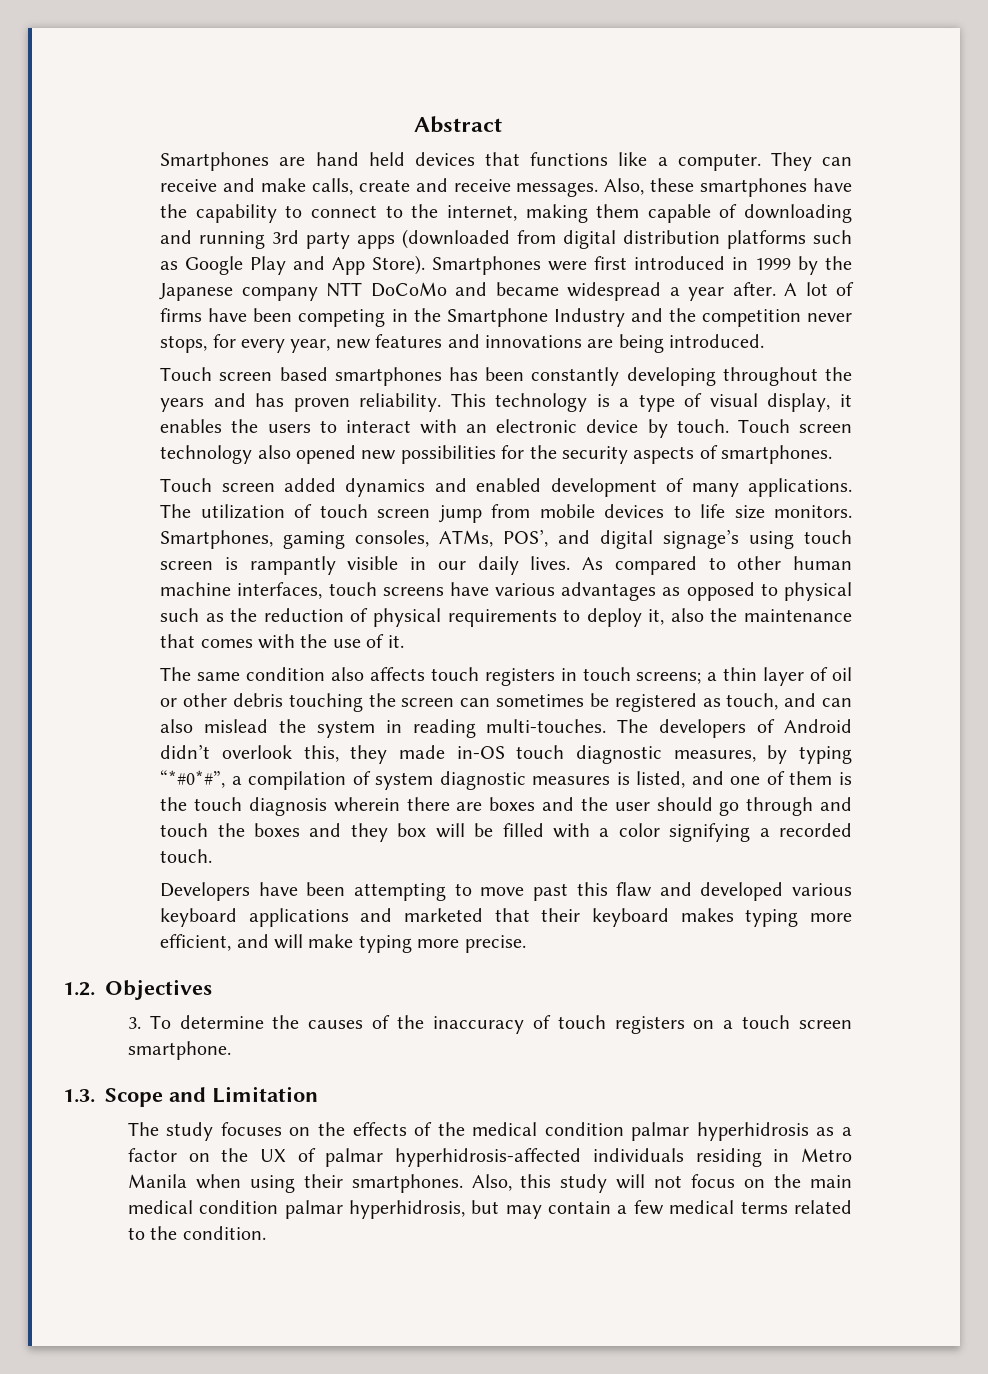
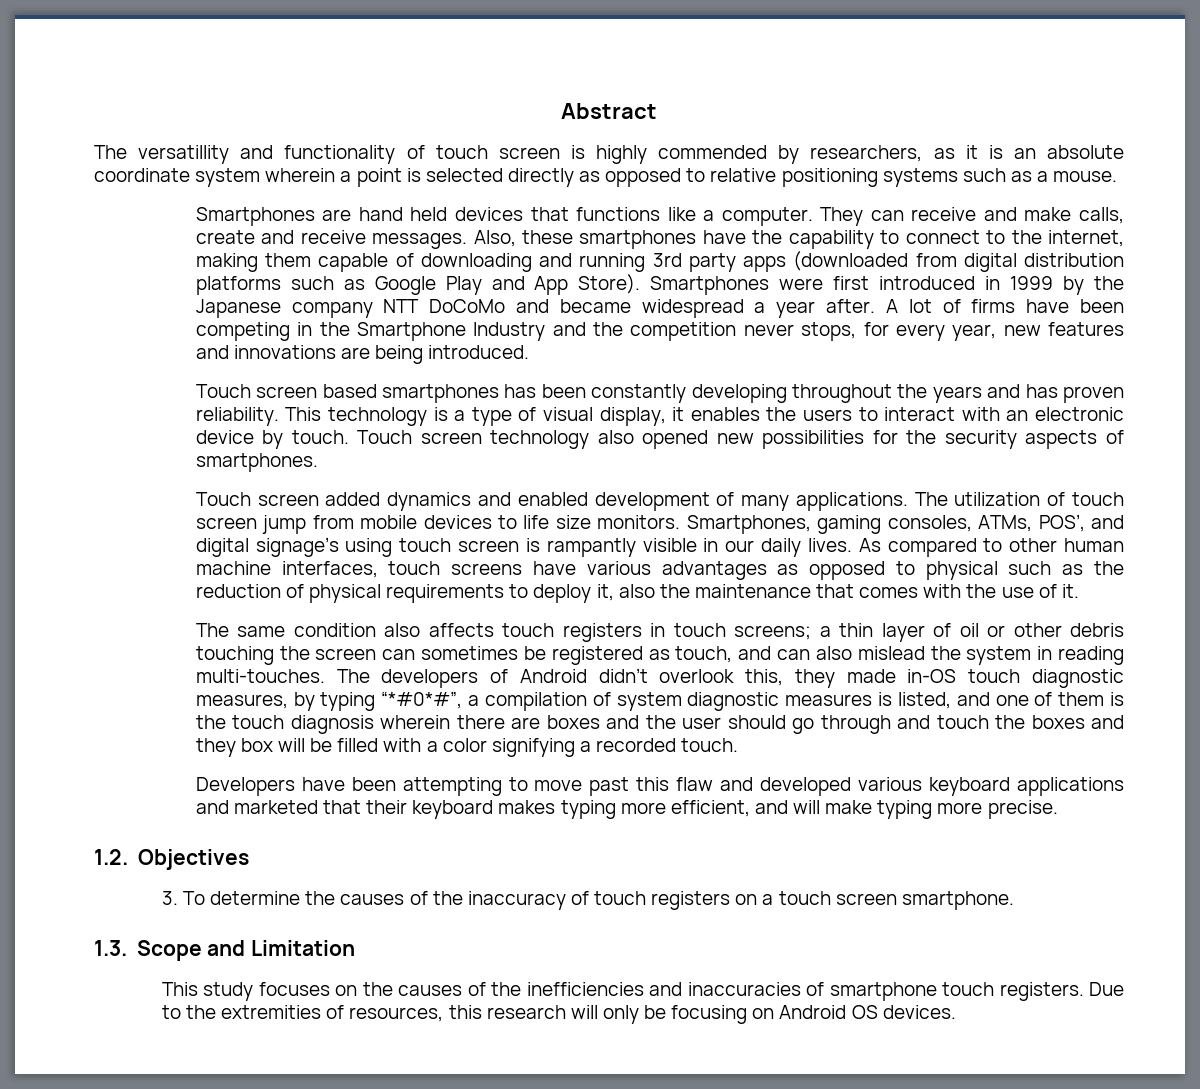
(502, 124) none -> [94,145,1124,164] [94,168,1118,187] // The versatillity and functionality of touch screen is highly commended by researchers, as it is an absolute coordinate system wherein a point is selected directly as opposed to relative positioning systems such as a mouse.
[127,1122,159,1136] The -> [161,982,198,996] This
[352,1122,853,1141] [127,1148,852,1167] [127,1174,852,1193] [127,1200,853,1219] [127,1226,266,1240] effects of the medical condition palmar hyperhidrosis as a factor on the UX of palmar hyperhidrosis-affected individuals residing in Metro Manila when using their smartphones. Also, this study will not focus on the main medical condition palmar hyperhidrosis, but may contain a few medical terms related to the condition. -> [398,982,1124,1001] [161,1005,956,1024] causes of the inefficiencies and inaccuracies of smartphone touch registers. Due to the extremities of resources, this research will only be focusing on Android OS devices.

